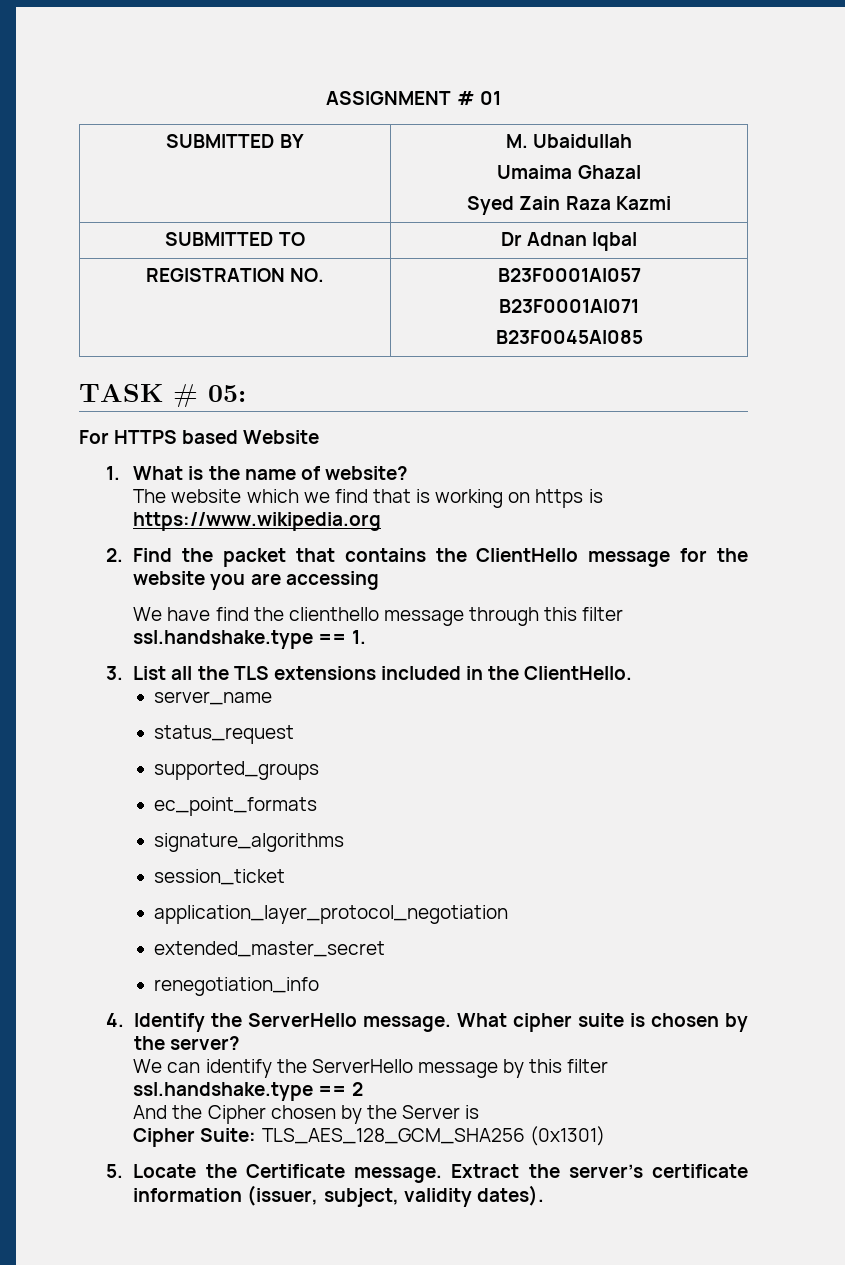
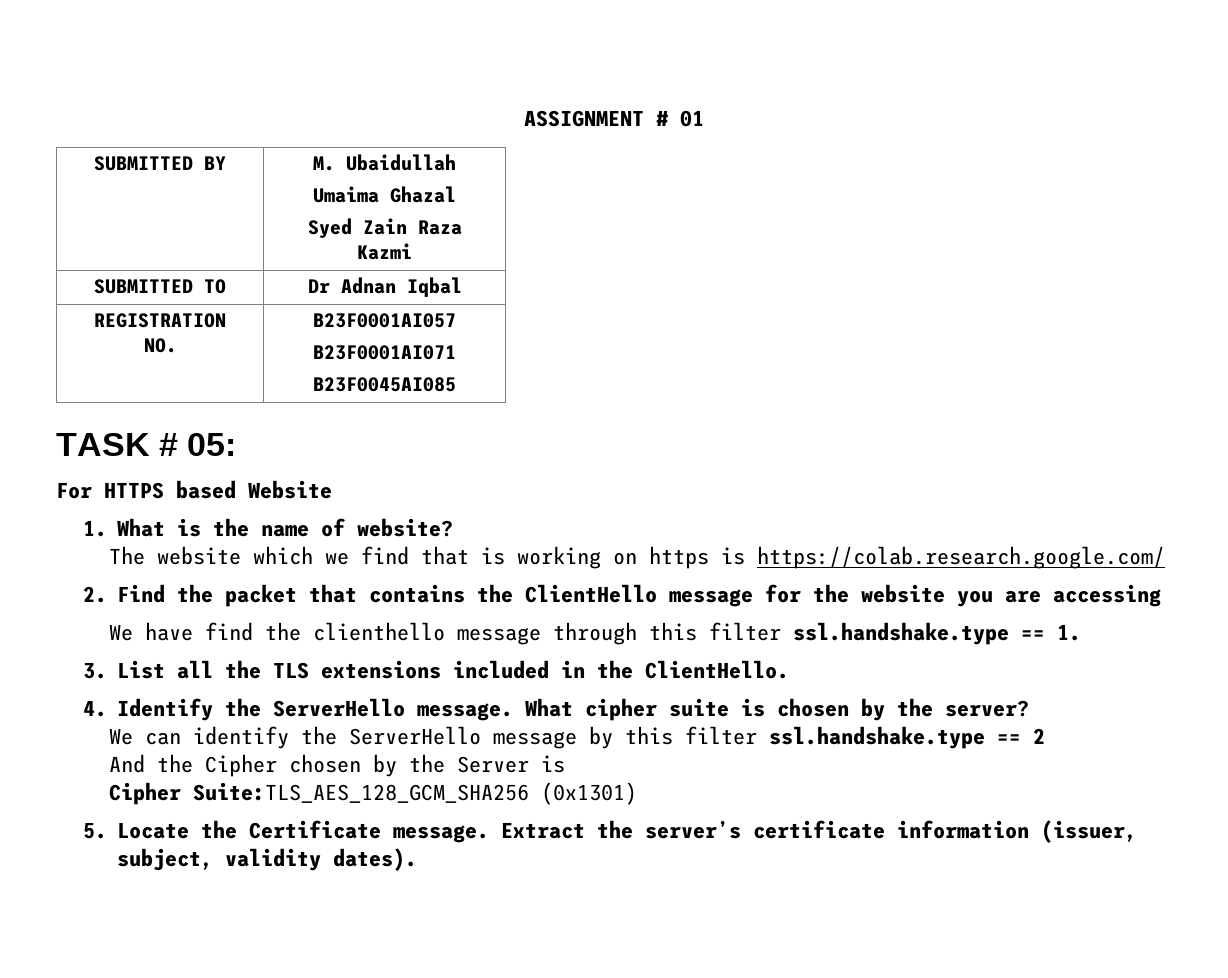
[133,512,382,531] https://www.wikipedia.org -> [757,546,1166,569] https://colab.research.google.com/
[154,691,273,705] [154,725,295,744] [154,761,320,780] [154,797,318,816] [154,833,345,852] [154,869,286,885] [154,905,509,924] [154,941,386,957] [154,977,320,996] // server_name // status_request // supported_groups // ec_point_formats // signature_algorithms // session_ticket // application_layer_protocol_negotiation // extended_master_secret // renegotiation_info -> (790, 669) none
[200,1128,525,1144] Suite: TLS_AES_128_GCM_SHA256 -> [193,782,530,803] Suite:TLS_AES_128_GCM_SHA256

